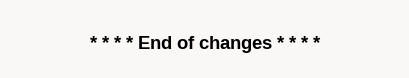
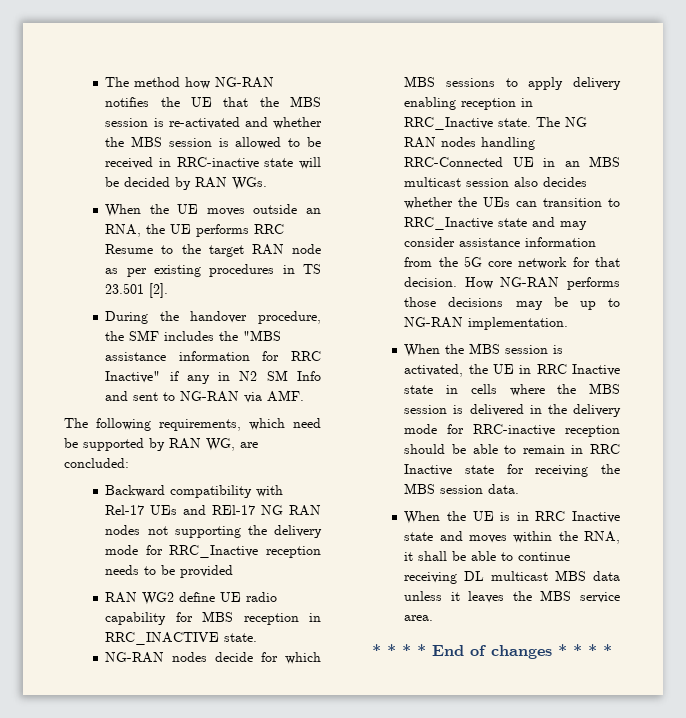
(89, 42) none -> [105,77,275,89] [105,96,321,107] [105,117,322,129] [105,136,321,149] [105,157,321,169] [105,177,268,190] [105,204,321,217] [105,224,285,237] [105,244,321,257] [105,264,321,277] [105,283,169,298] [105,311,321,324] [105,330,282,341] [105,351,321,361] [105,370,321,384] [105,390,305,403] [64,418,321,431] [64,438,258,451] [64,458,129,468] [105,485,284,498] [105,505,321,516] [105,525,322,538] [105,545,321,558] [105,565,234,578] [105,592,278,605] [105,611,321,625] [105,632,258,645] [105,652,321,664] [404,76,621,90] [404,97,534,110] [404,117,588,130] [404,137,536,150] [404,156,620,167] [404,177,588,187] [404,197,620,209] [404,217,588,230] [404,237,597,247] [404,256,620,269] [404,277,620,290] [404,297,620,310] [404,317,569,330] [404,343,564,357] [404,364,620,377] [404,383,620,396] [404,404,621,417] [404,424,620,437] [404,444,620,454] [404,464,620,477] [404,483,520,494] [404,511,620,524] [404,531,620,544] [404,551,571,561] [404,570,620,584] [404,590,620,603] [404,615,434,621] The method how NG-RAN notifies the UE that the MBS session is re-activated and whether the MBS session is allowed to be received in RRC-inactive state will be decided by RAN WGs. // When the UE moves outside an RNA, the UE performs RRC Resume to the target RAN node as per existing procedures in TS 23.501 [2]. // During the handover procedure, the SMF includes the "MBS assistance information for RRC Inactive" if any in N2 SM Info and sent to NG-RAN via AMF. // The following requirements, which need be supported by RAN WG, are concluded: // Backward compatibility with Rel-17 UEs and REl-17 NG RAN nodes not supporting the delivery mode for RRC_Inactive reception needs to be provided // RAN WG2 define UE radio capability for MBS reception in RRC_INACTIVE state. // NG-RAN nodes decide for which MBS sessions to apply delivery enabling reception in RRC_Inactive state. The NG RAN nodes handling RRC-Connected UE in an MBS multicast session also decides whether the UEs can transition to RRC_Inactive state and may consider assistance information from the 5G core network for that decision. How NG-RAN performs those decisions may be up to NG-RAN implementation. // When the MBS session is activated, the UE in RRC Inactive state in cells where the MBS session is delivered in the delivery mode for RRC-inactive reception should be able to remain in RRC Inactive state for receiving the MBS session data. // When the UE is in RRC Inactive state and moves within the RNA, it shall be able to continue receiving DL multicast MBS data unless it leaves the MBS service area. //

